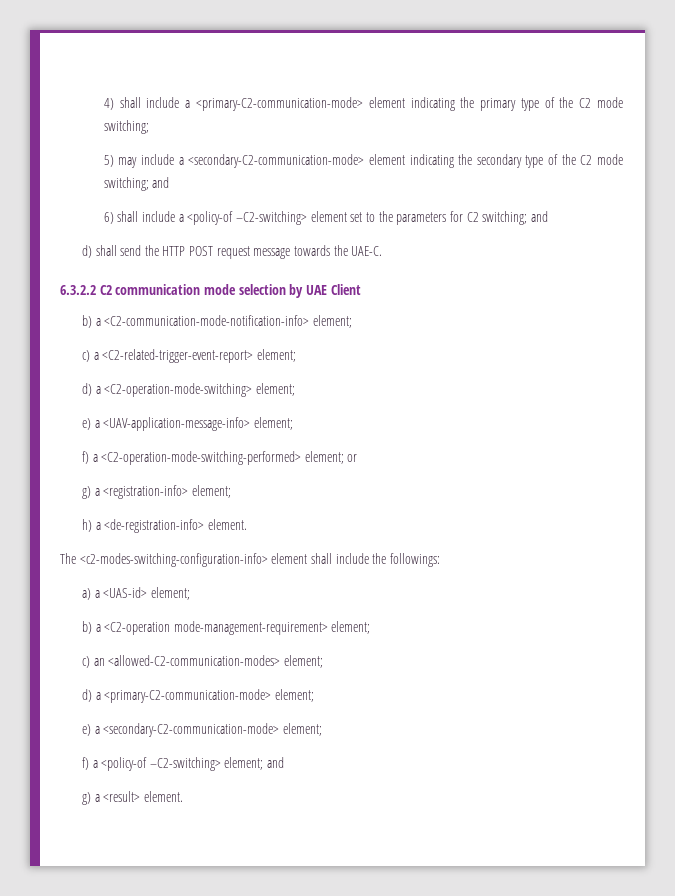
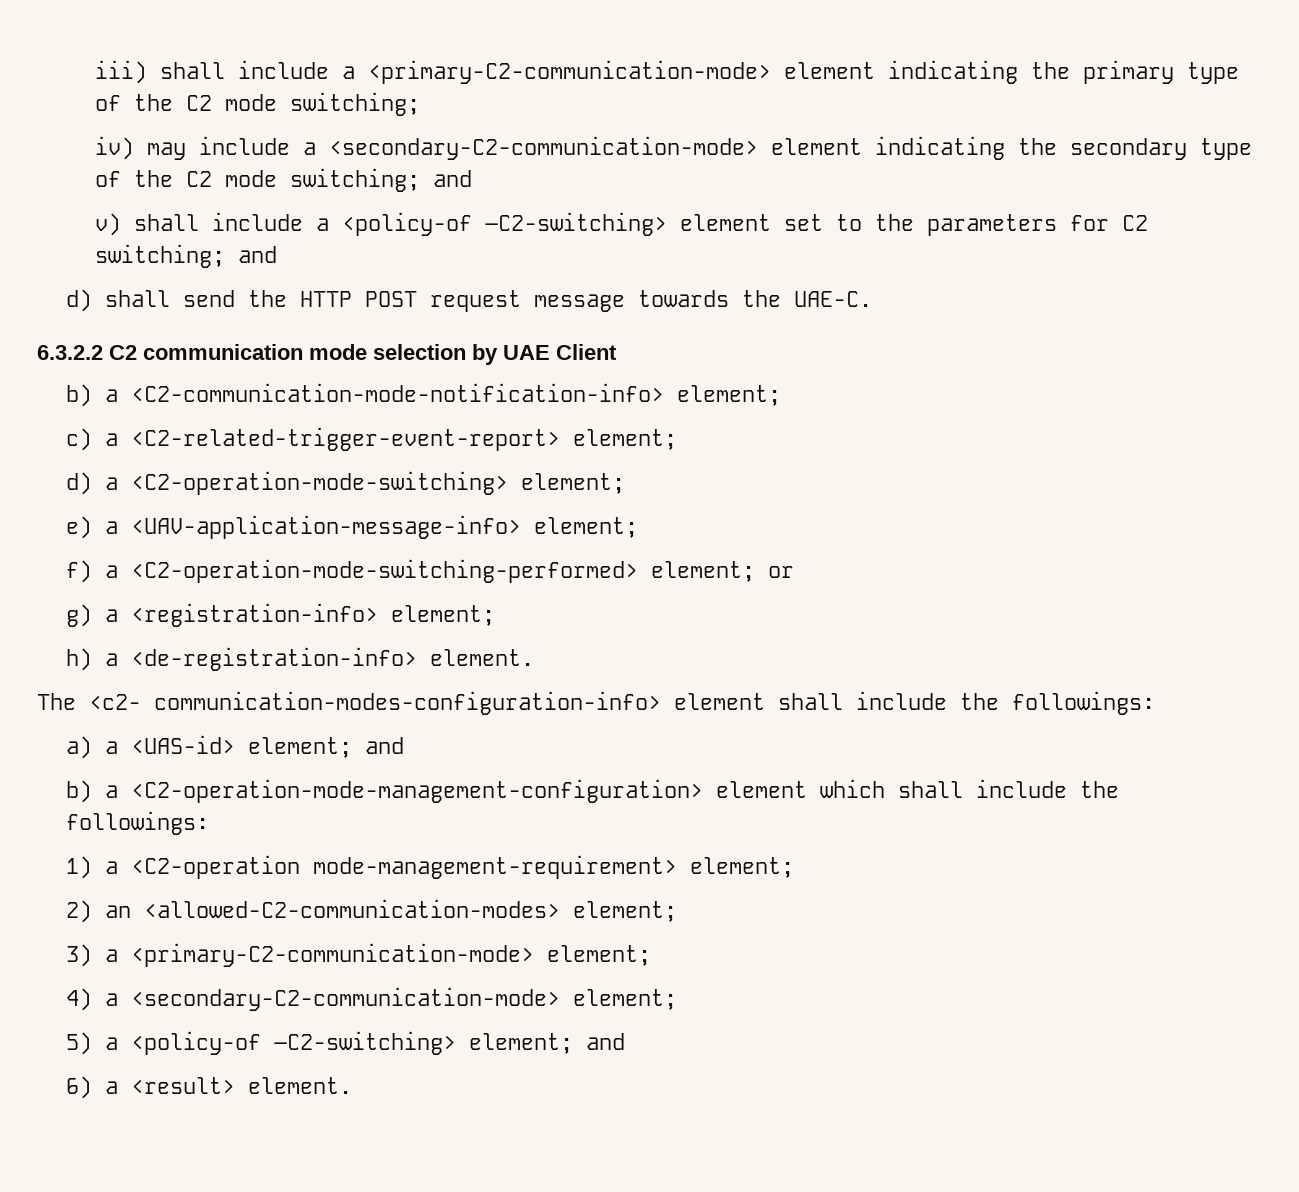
[103,98,114,110] 4) -> [95,60,148,84] iii)
[103,155,114,167] 5) -> [95,136,135,160] iv)
[103,212,114,224] 6) -> [95,213,122,236] v)
[79,553,268,567] <c2-modes-switching-configuration-info> -> [89,691,661,715] <c2- communication-modes-configuration-info>
[81,621,101,634] // b) a -> [365,737,405,754] [66,779,1120,803] [66,811,210,835] [66,856,119,879] and // b) a <C2-operation-mode-management-configuration> element which shall include the followings: // 1) a
[81,656,90,668] c) -> [66,900,93,923] 2)
[81,689,92,702] d) -> [66,944,93,967] 3)
[81,724,91,736] e) -> [66,988,93,1011] 4)
[81,757,89,770] f) -> [66,1032,93,1055] 5)
[81,792,91,805] g) -> [66,1076,93,1099] 6)

